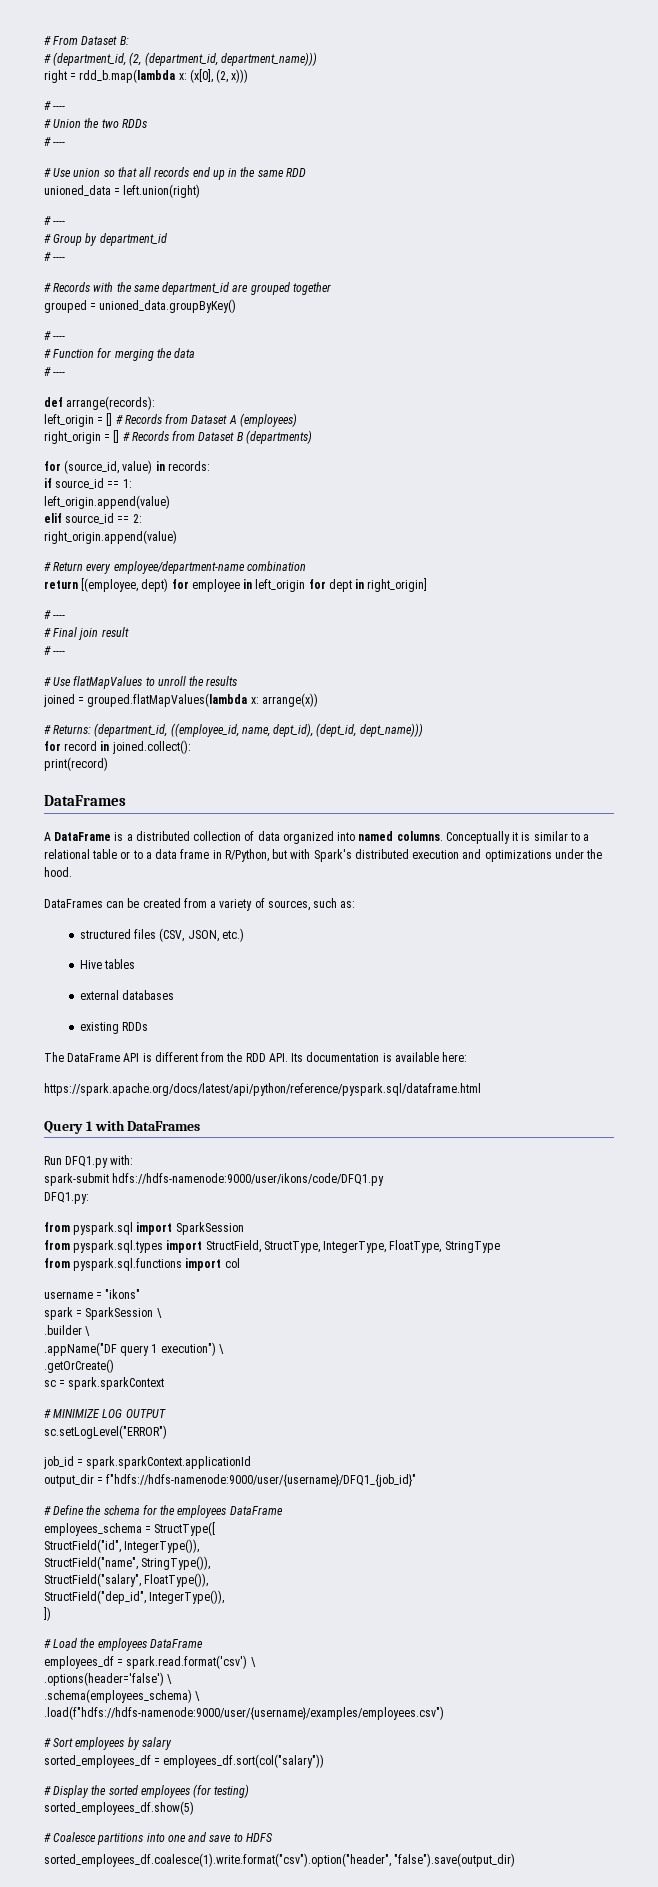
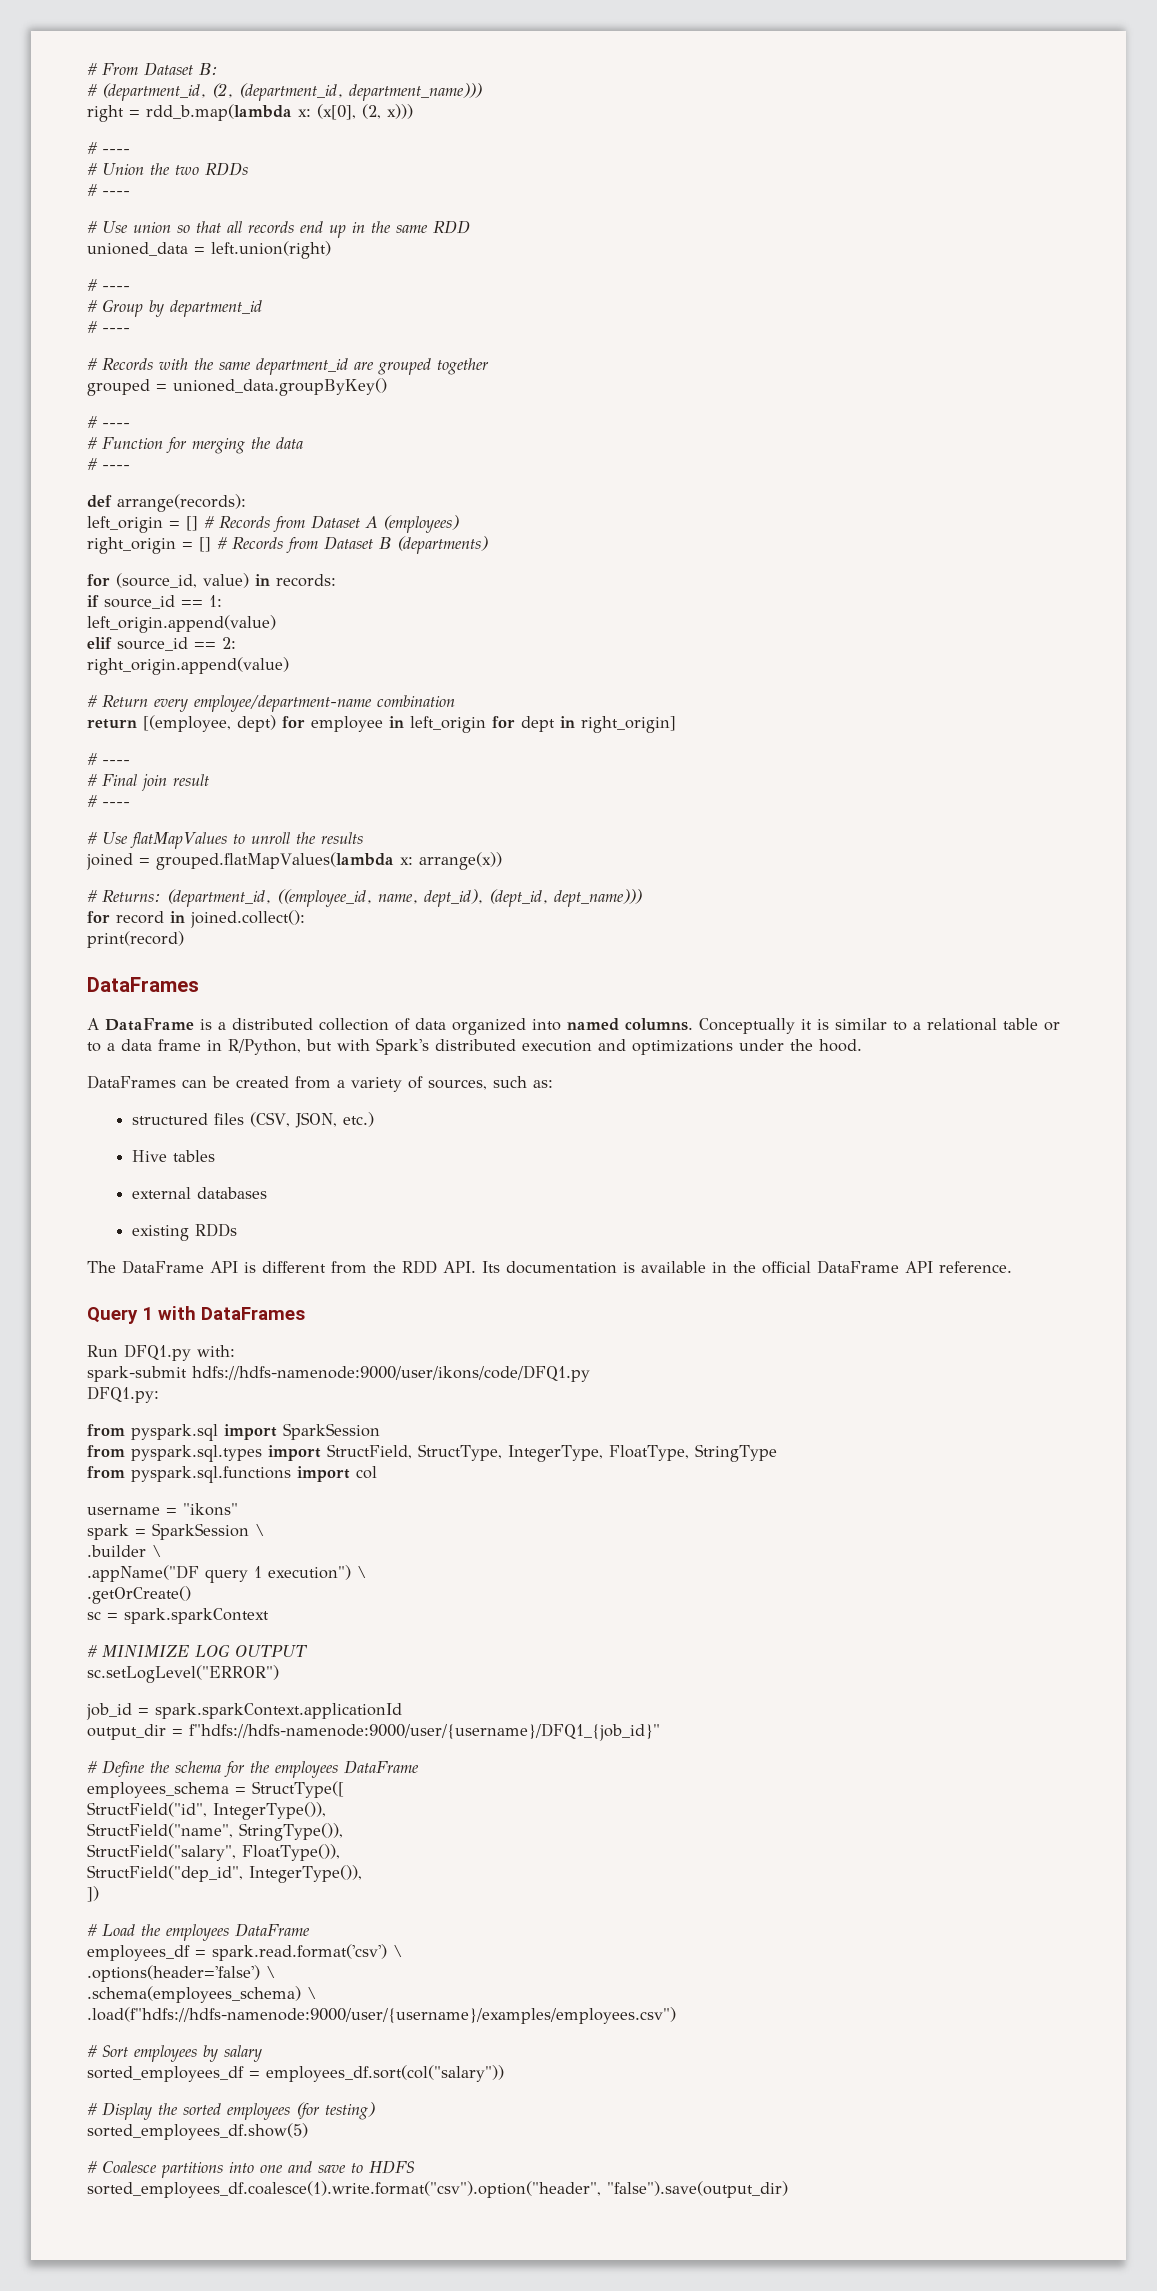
[442,1052,468,1062] [44,1083,481,1096] here: // https://spark.apache.org/docs/latest/api/python/reference/pyspark.sql/dataframe.html -> [712,1260,1012,1274] in the official DataFrame API reference.

